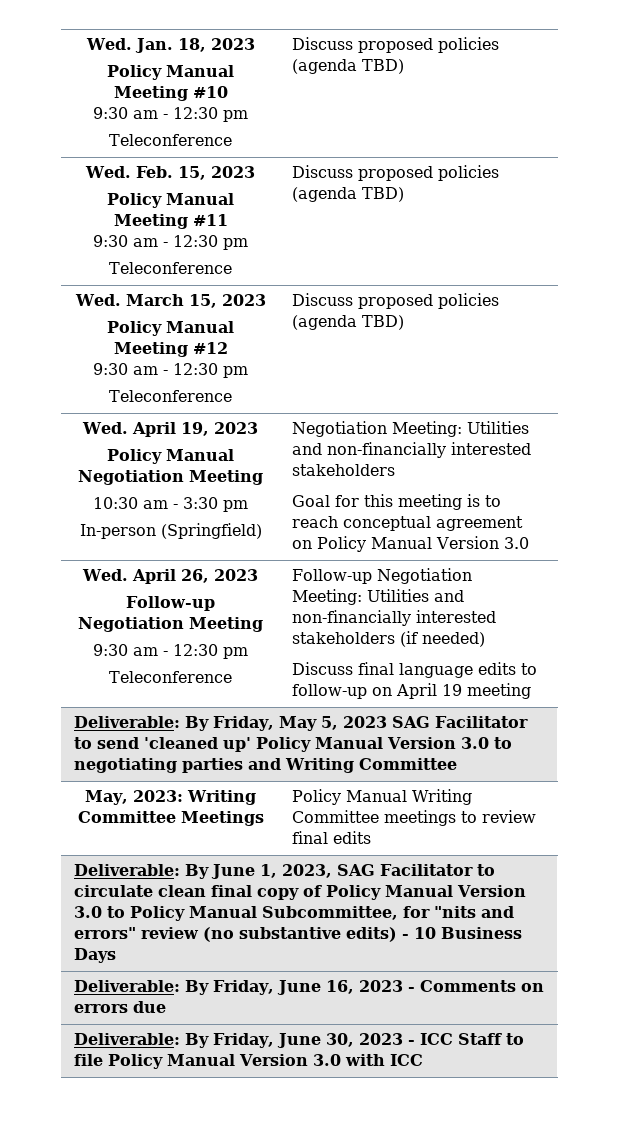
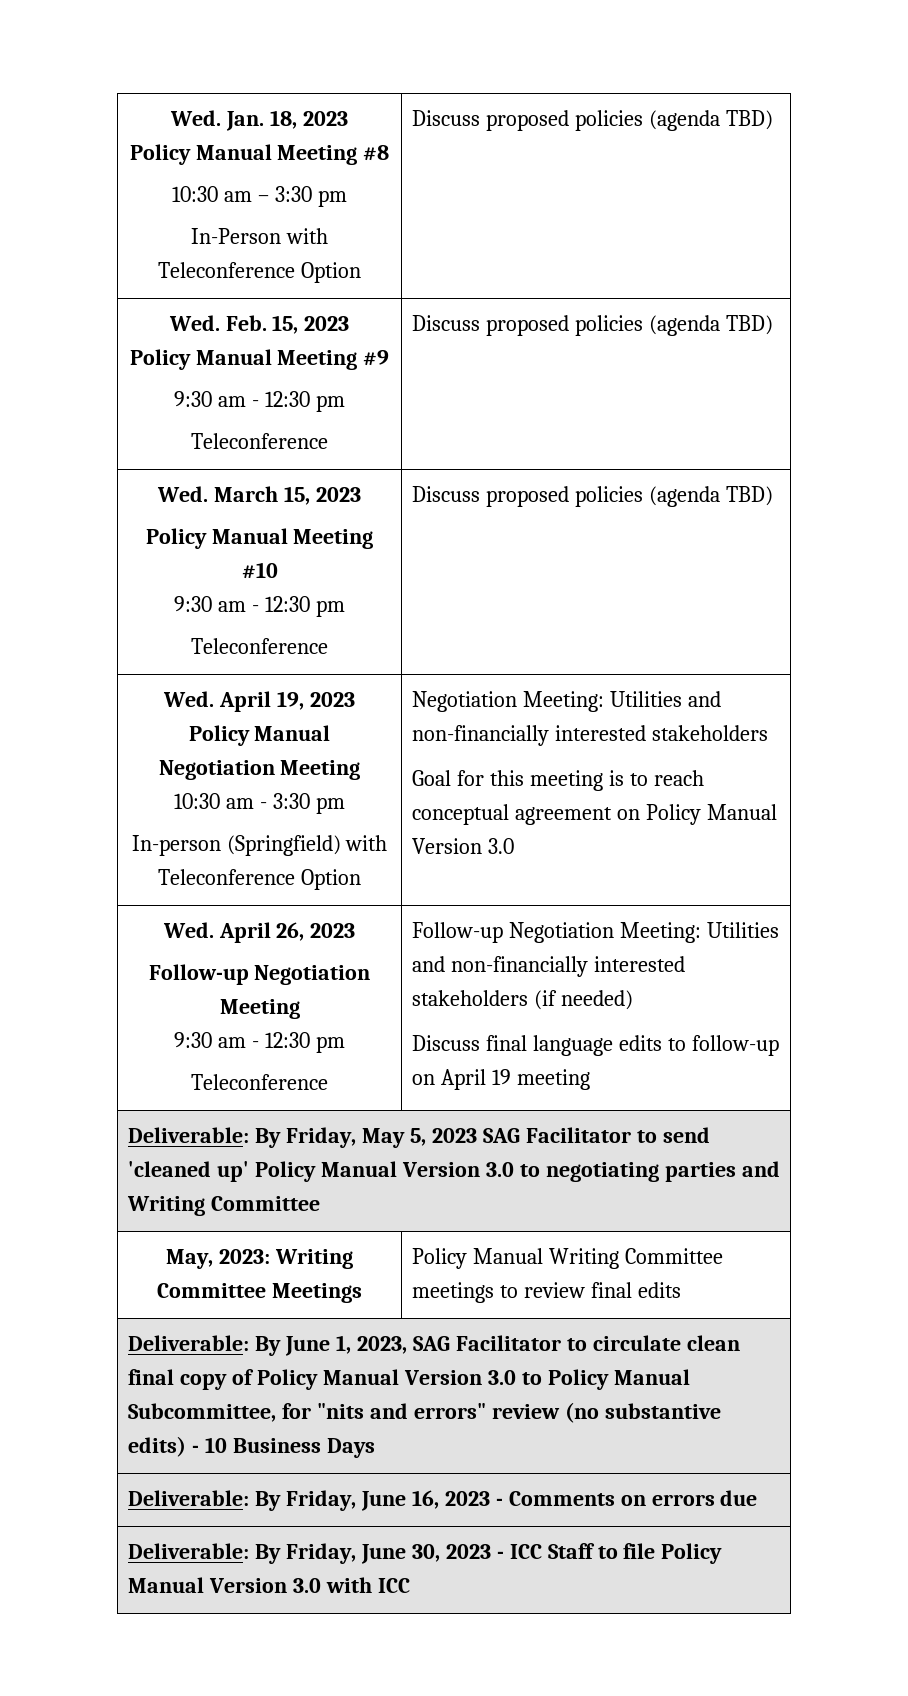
[192,86,228,98] [93,107,248,122] [109,134,233,146] #10 // 9:30 am - 12:30 pm // Teleconference -> [363,145,390,161] [172,186,347,207] [191,228,328,244] [158,262,361,283] #8 // 10:30 am – 3:30 pm // In-Person with Teleconference Option
[192,214,228,226] #11 -> [363,350,390,366] #9
[192,342,228,354] #12 -> [241,562,278,579] #10
(262, 531) none -> [345,835,388,851] [158,869,361,890] with Teleconference Option

